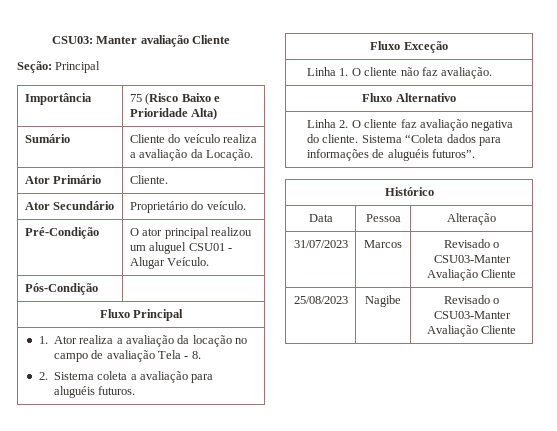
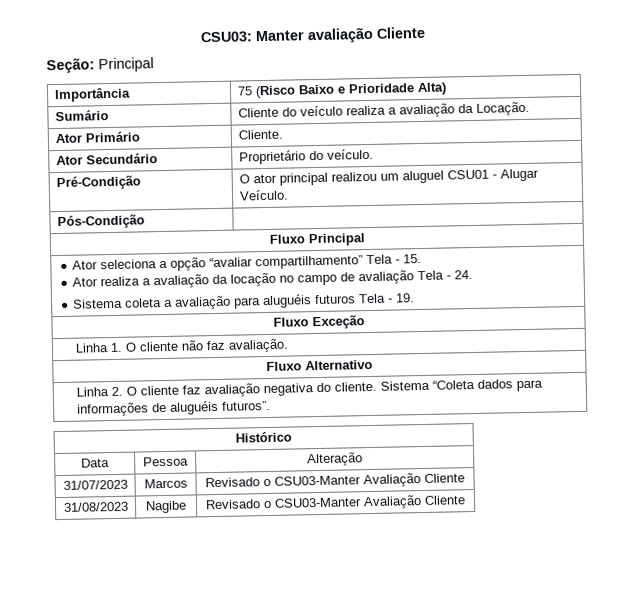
[38,336,48,344] 1. -> [72,253,423,271] Ator seleciona a opção “avaliar compartilhamento” Tela - 15. //
[191,351,201,359] [38,372,48,380] 8. // 2. -> [454,269,474,280] 24. //
[98,386,136,395] futuros. -> [314,293,416,305] futuros Tela - 19.
[293,296,348,304] 25/08/2023 -> [62,501,129,512] 31/08/2023

